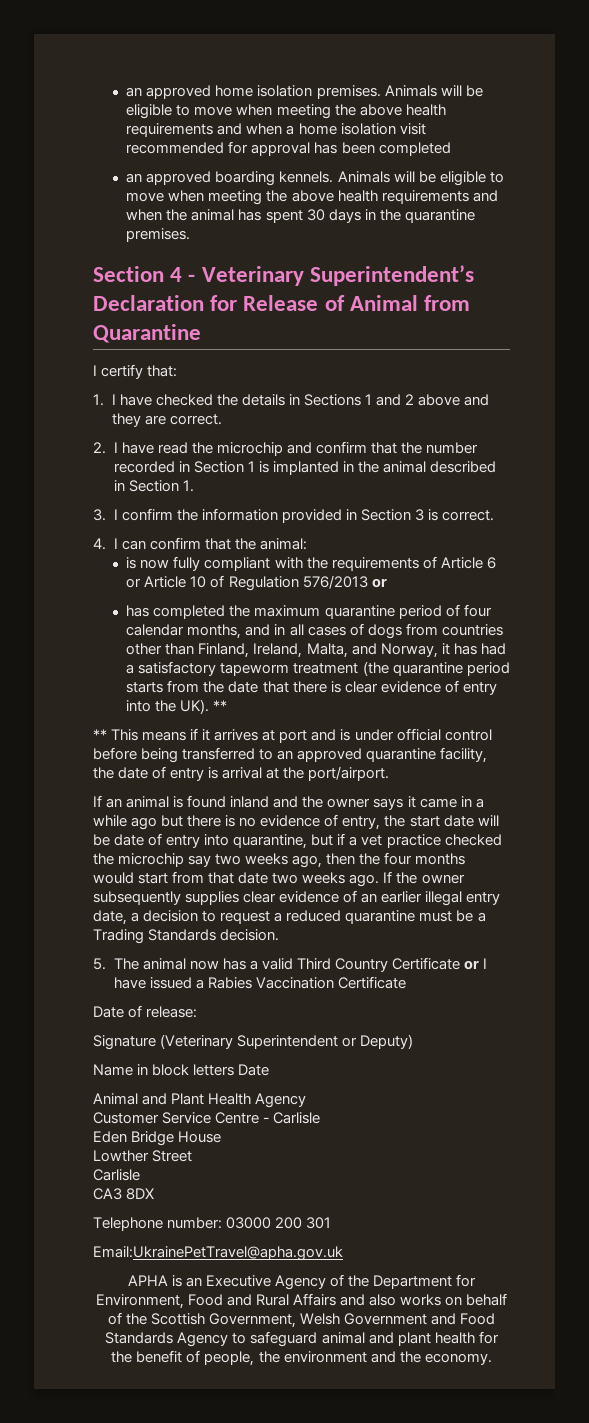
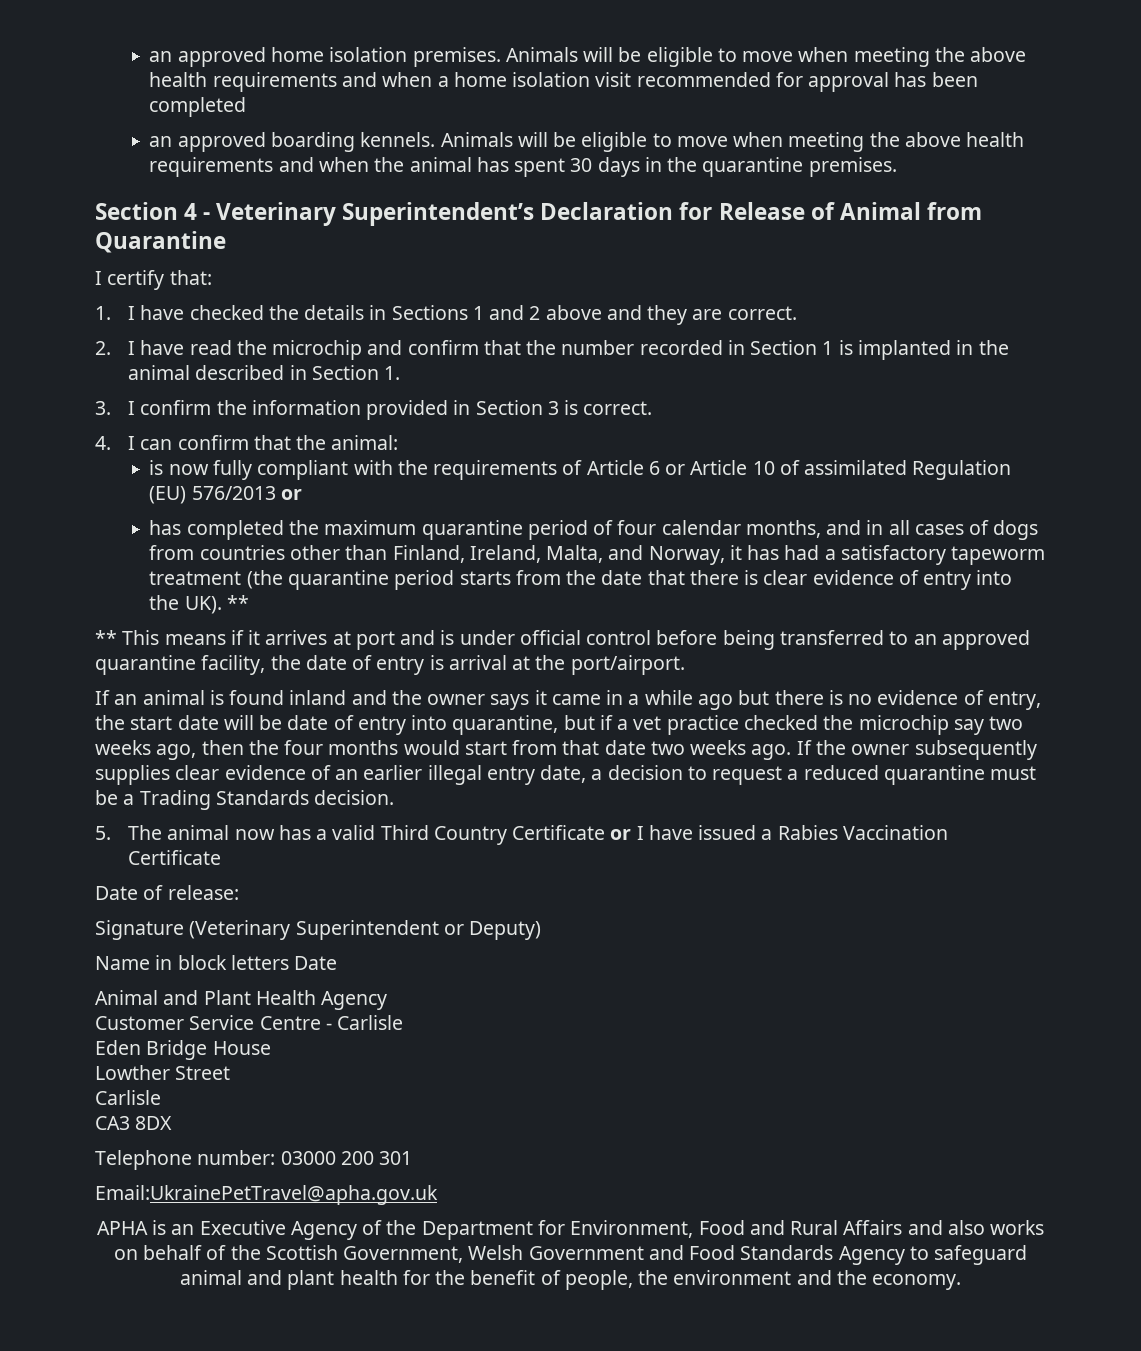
[228,576,299,591] Regulation -> [804,460,1012,480] [149,486,187,504] assimilated Regulation (EU)

